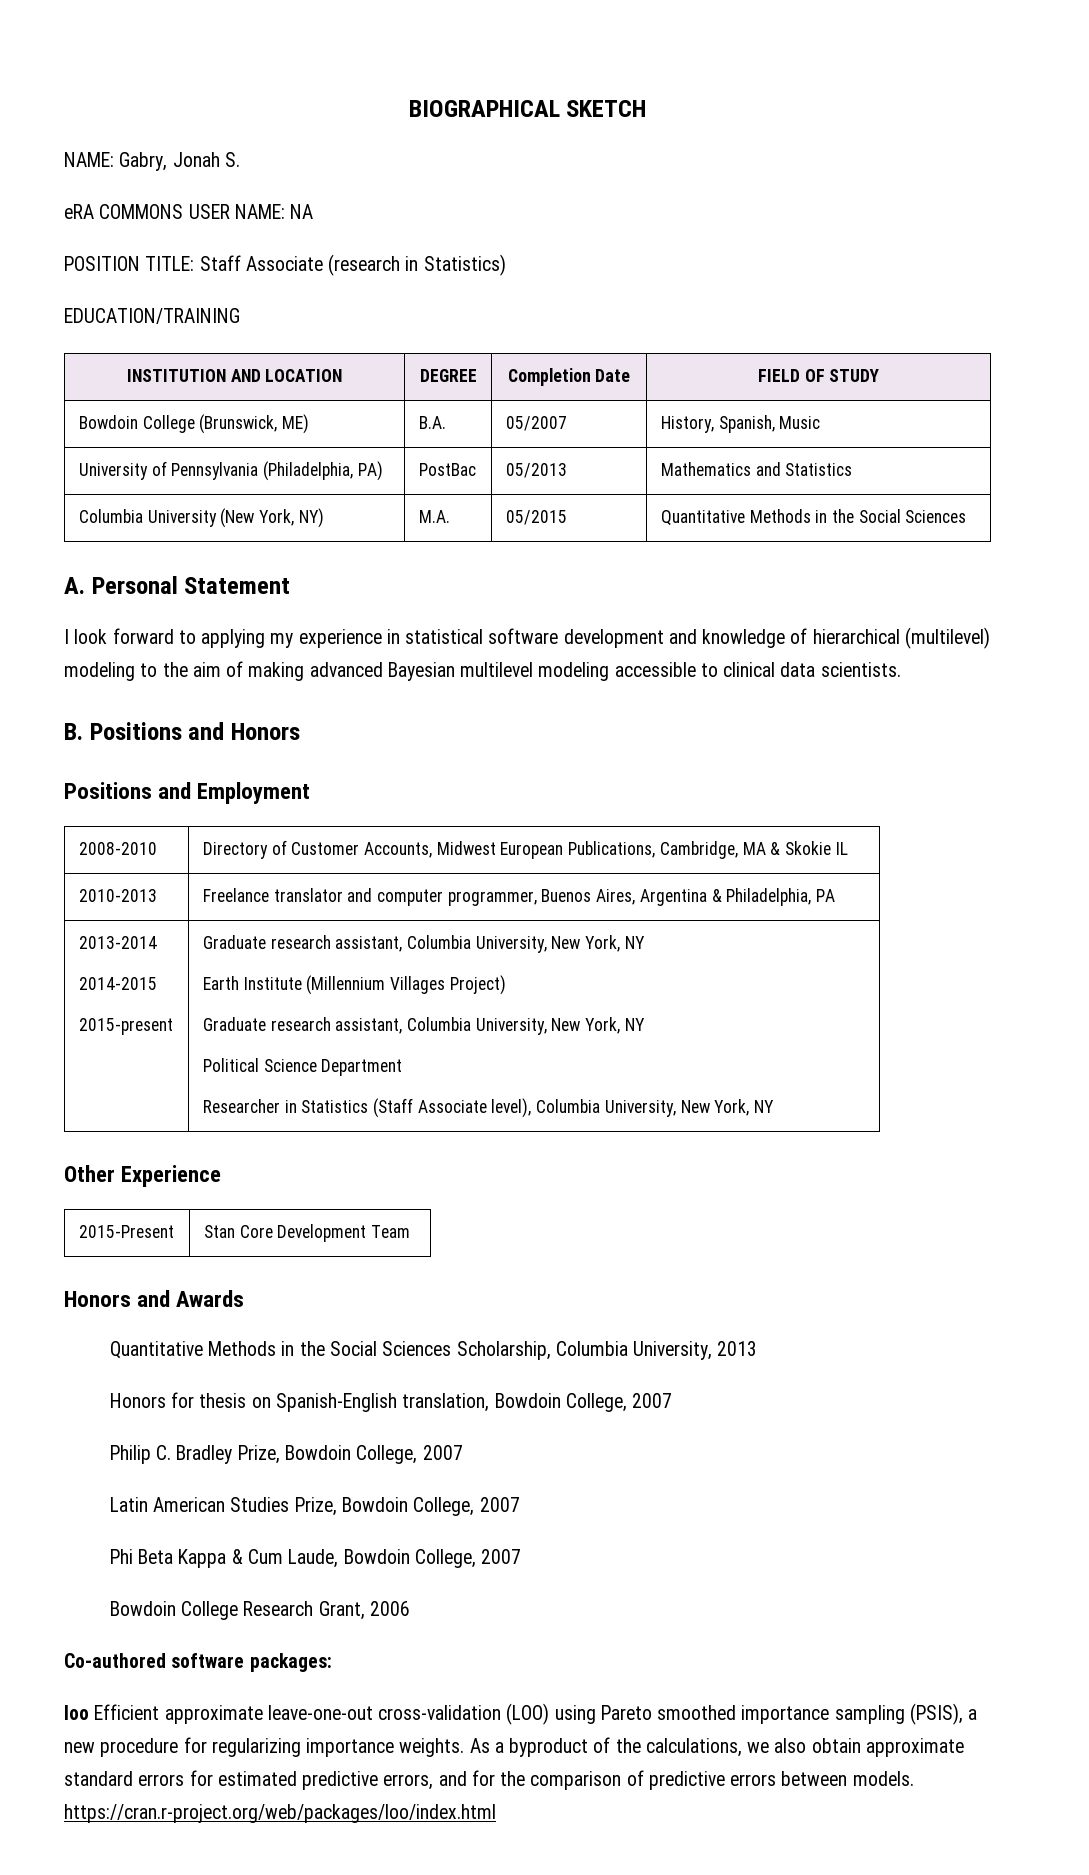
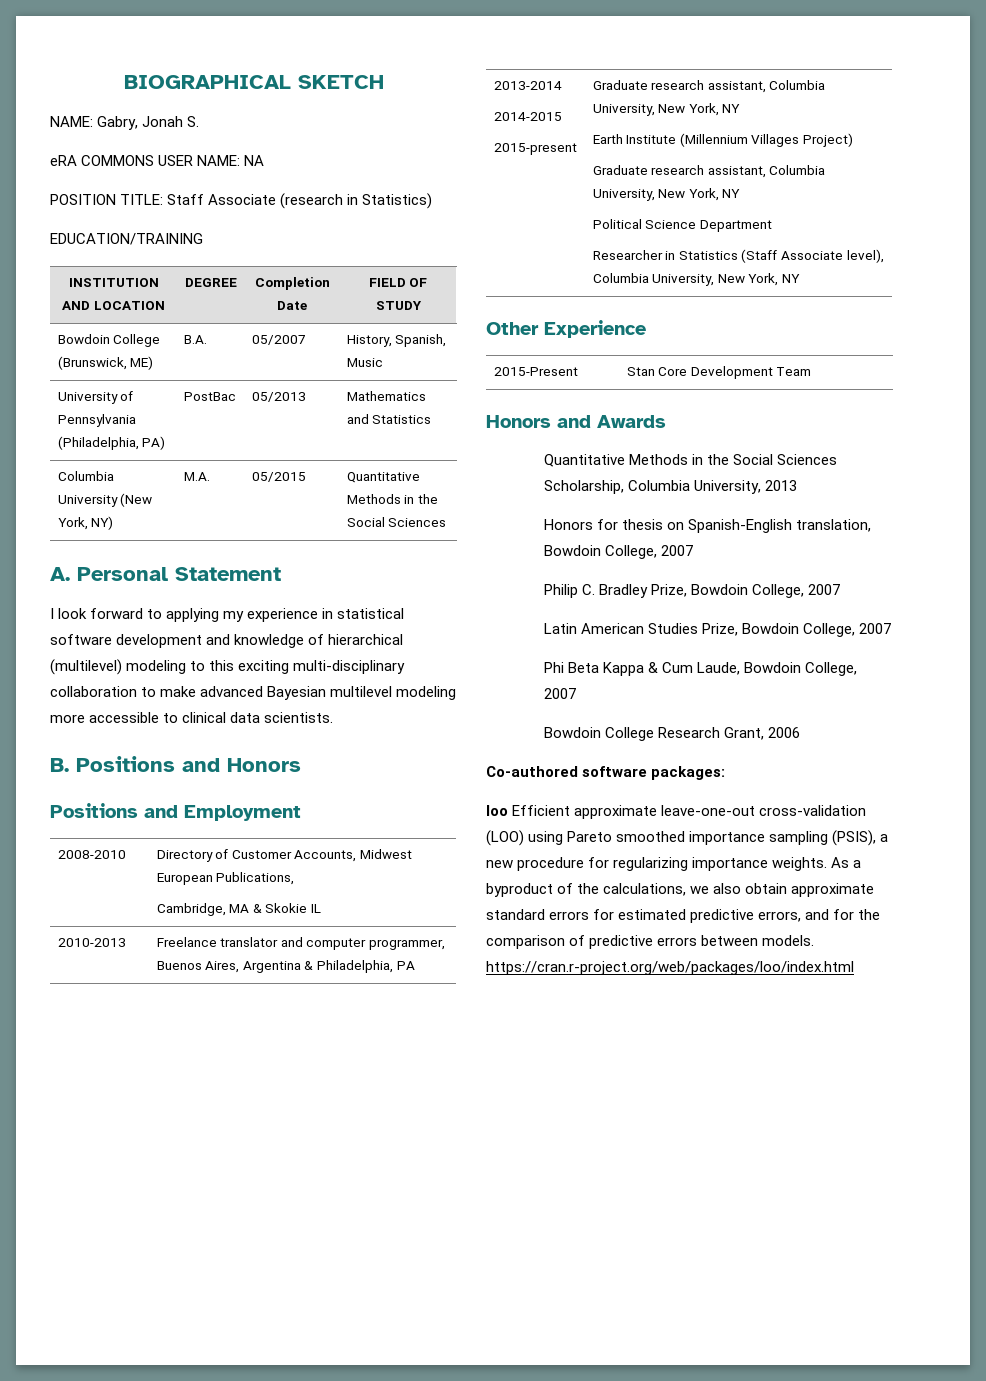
[162,661,305,681] the aim of making -> [209,660,406,674] [50,686,197,697] this exciting multi-disciplinary collaboration to make
(610, 671) none -> [50,714,85,723] more
(656, 849) none -> (295, 878) //

